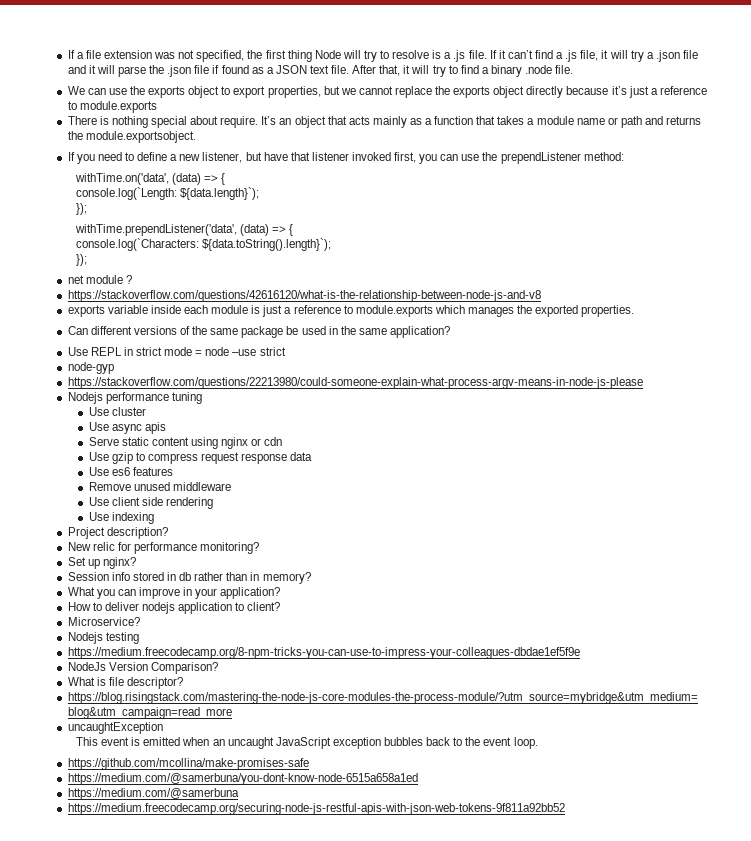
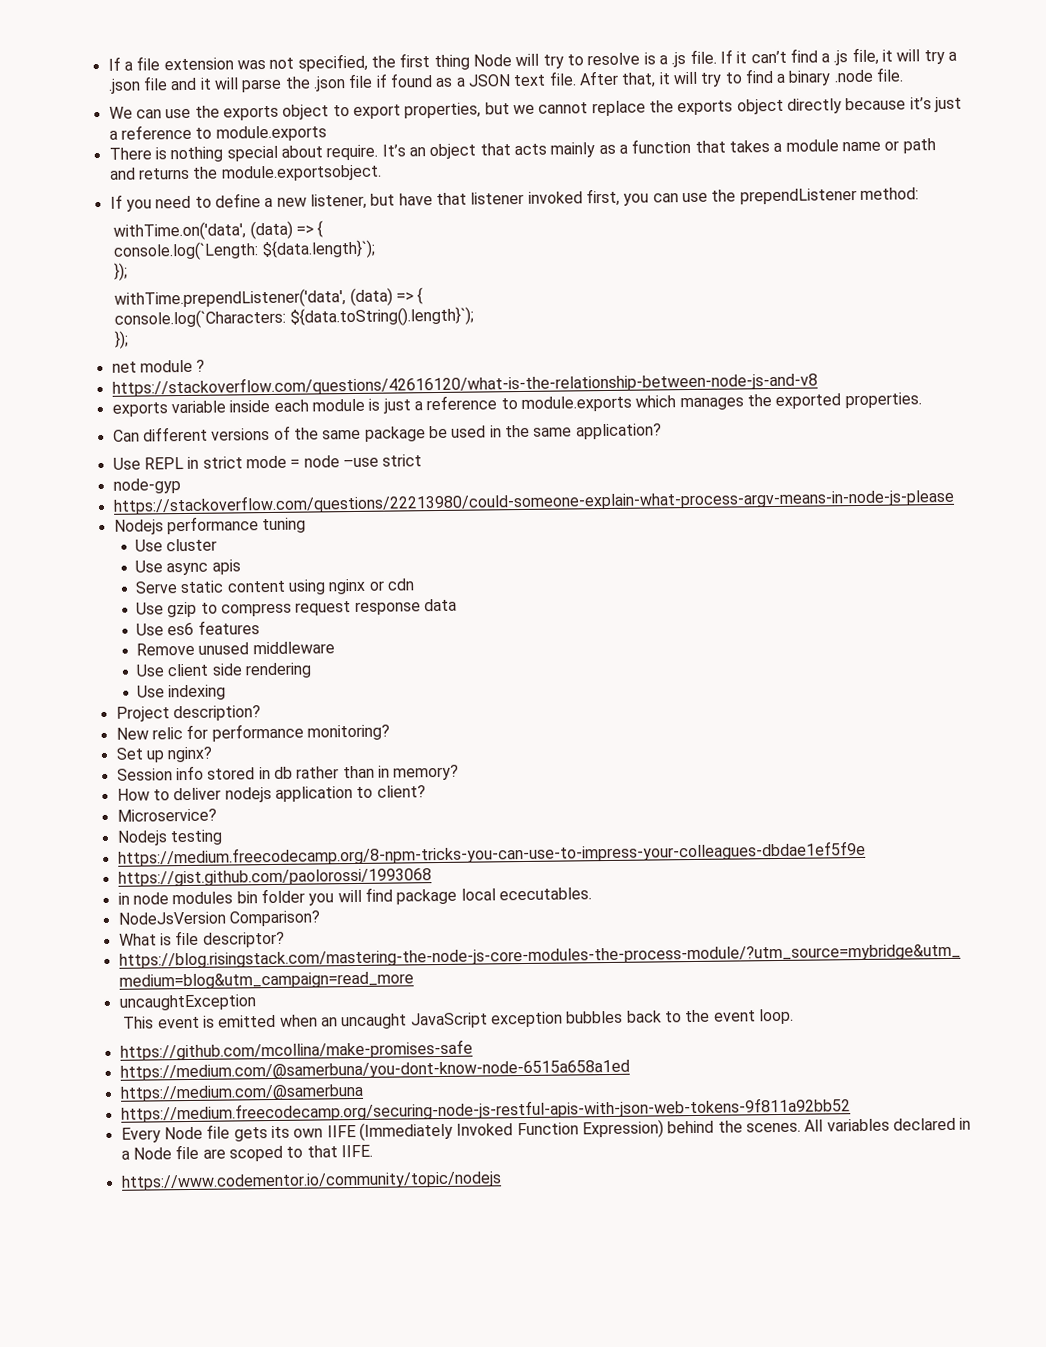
[67,587,281,599] // What you can improve in your application? -> (460, 772) none
[67,662,148,671] NodeJs Version -> [117,868,432,887] [117,887,592,906] [117,911,226,925] https://gist.github.com/paolorossi/1993068 // in node modules bin folder you will find package local ececutables. // NodeJsVersion
(565, 809) none -> [120,1117,972,1143] [120,1144,374,1162] [120,1171,502,1191] // Every Node file gets its own IIFE (Immediately Invoked Function Expression) behind the scenes. All variables declared in a Node file are scoped to that IIFE. // https://www.codementor.io/community/topic/nodejs

